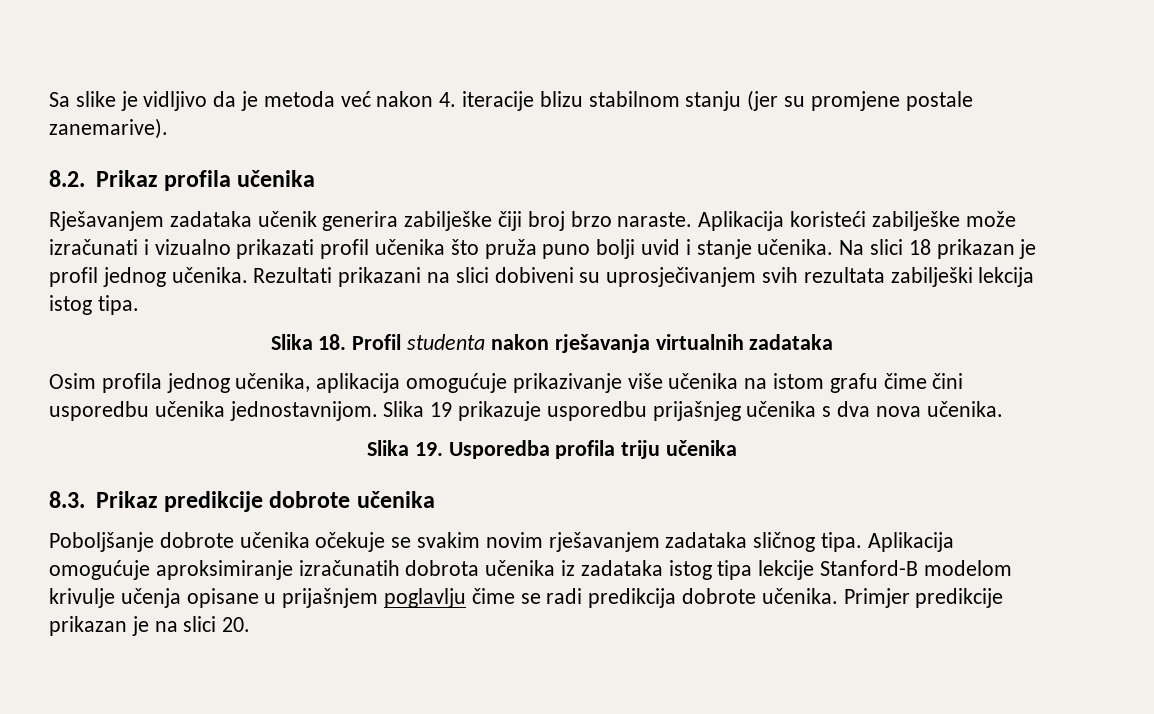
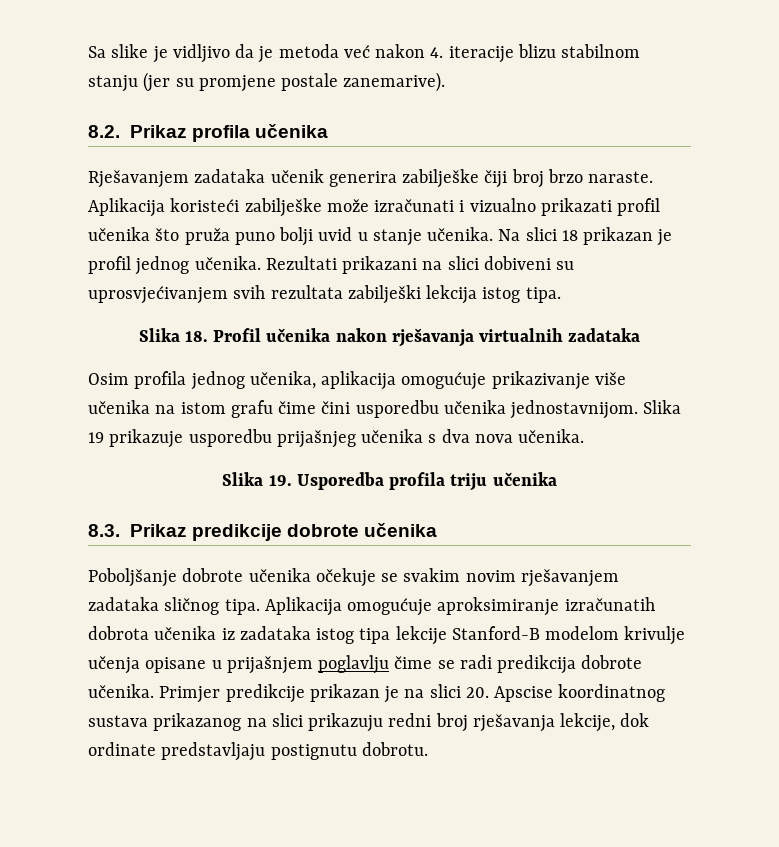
[685,239,691,255] i -> [357,232,368,241] u
[606,267,757,287] uprosječivanjem -> [88,286,228,304] uprosvjećivanjem
[407,334,486,350] studenta -> [266,328,331,342] učenika
(251, 624) none -> [494,684,666,702] [88,713,650,732] [88,742,428,761] Apscise koordinatnog sustava prikazanog na slici prikazuju redni broj rješavanja lekcije, dok ordinate predstavljaju postignutu dobrotu.

